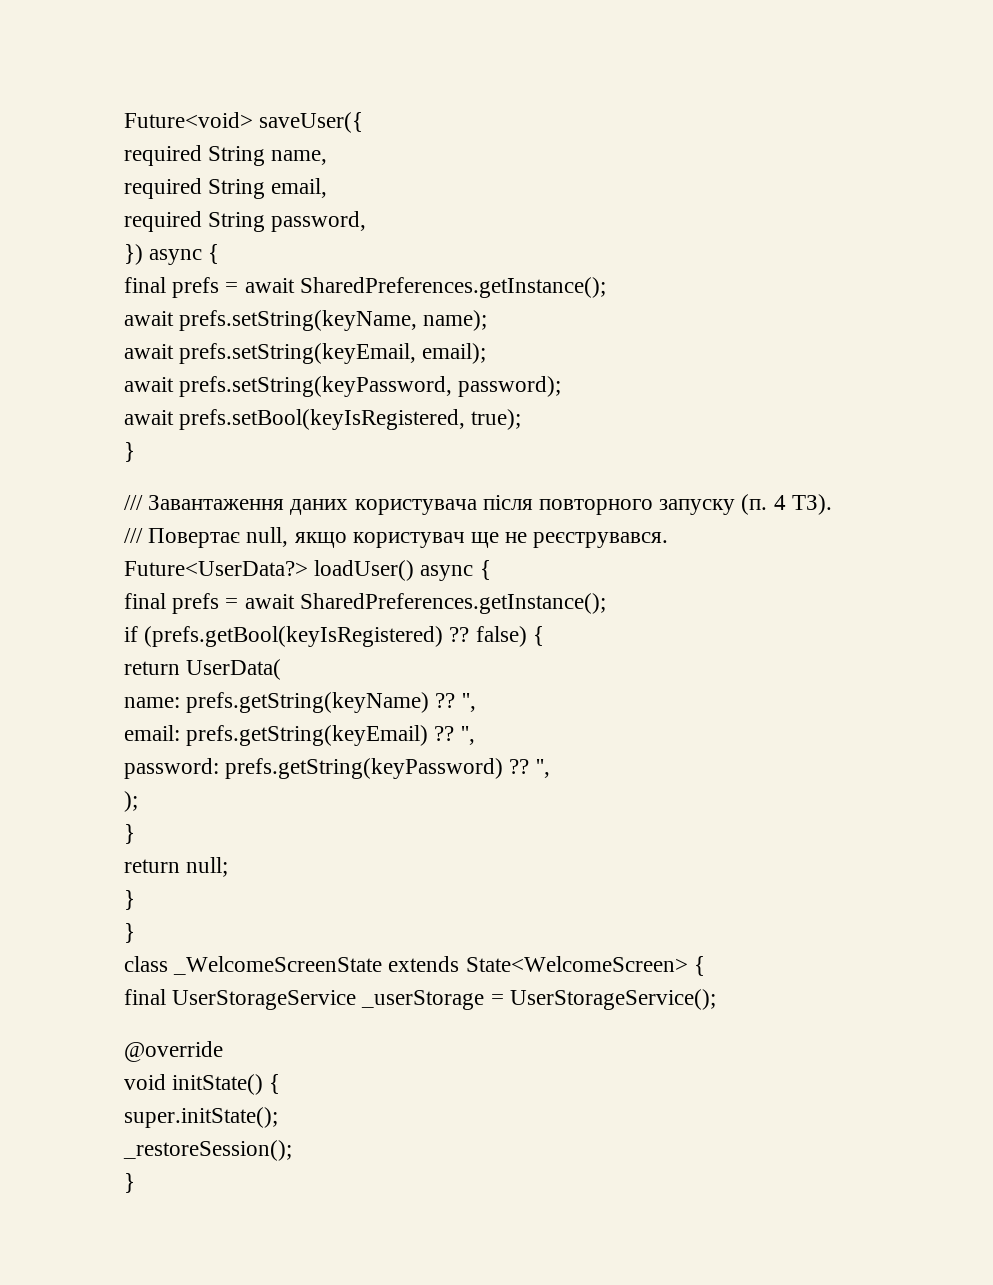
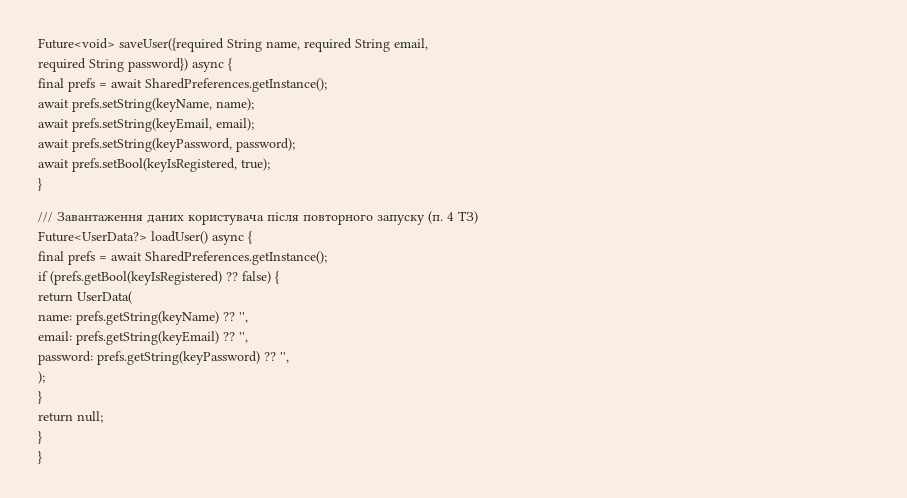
[259,112,364,133] [124,145,202,166] saveUser({ // required -> [119,38,224,52] saveUser({required
(328, 157) // -> (300, 45) none
[271,211,367,232] [124,244,143,265] password, // }) -> [128,58,188,72] password})
[791,494,832,515] [124,527,669,548] ТЗ). // /// Повертає null, якщо користувач ще не реєструвався. -> [458,211,478,224] ТЗ)
[124,956,705,976] [124,989,716,1010] [124,1041,223,1062] [124,1074,281,1095] [124,1107,278,1128] [123,1140,292,1161] [124,1173,135,1193] // class _WelcomeScreenState extends State<WelcomeScreen> { // final UserStorageService _userStorage = UserStorageService(); // @override // void initState() { // super.initState(); // _restoreSession(); // } -> (42, 457) none

